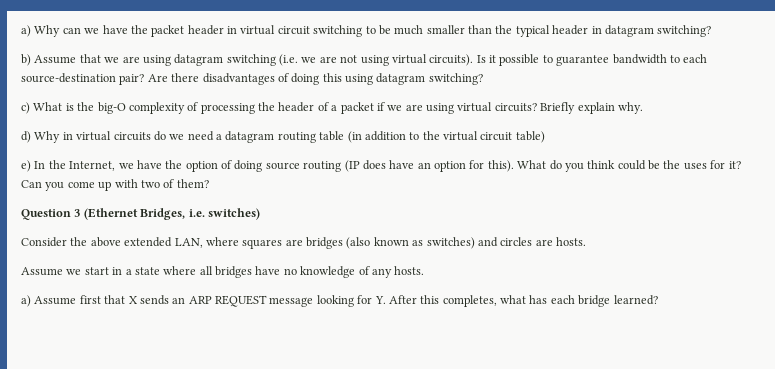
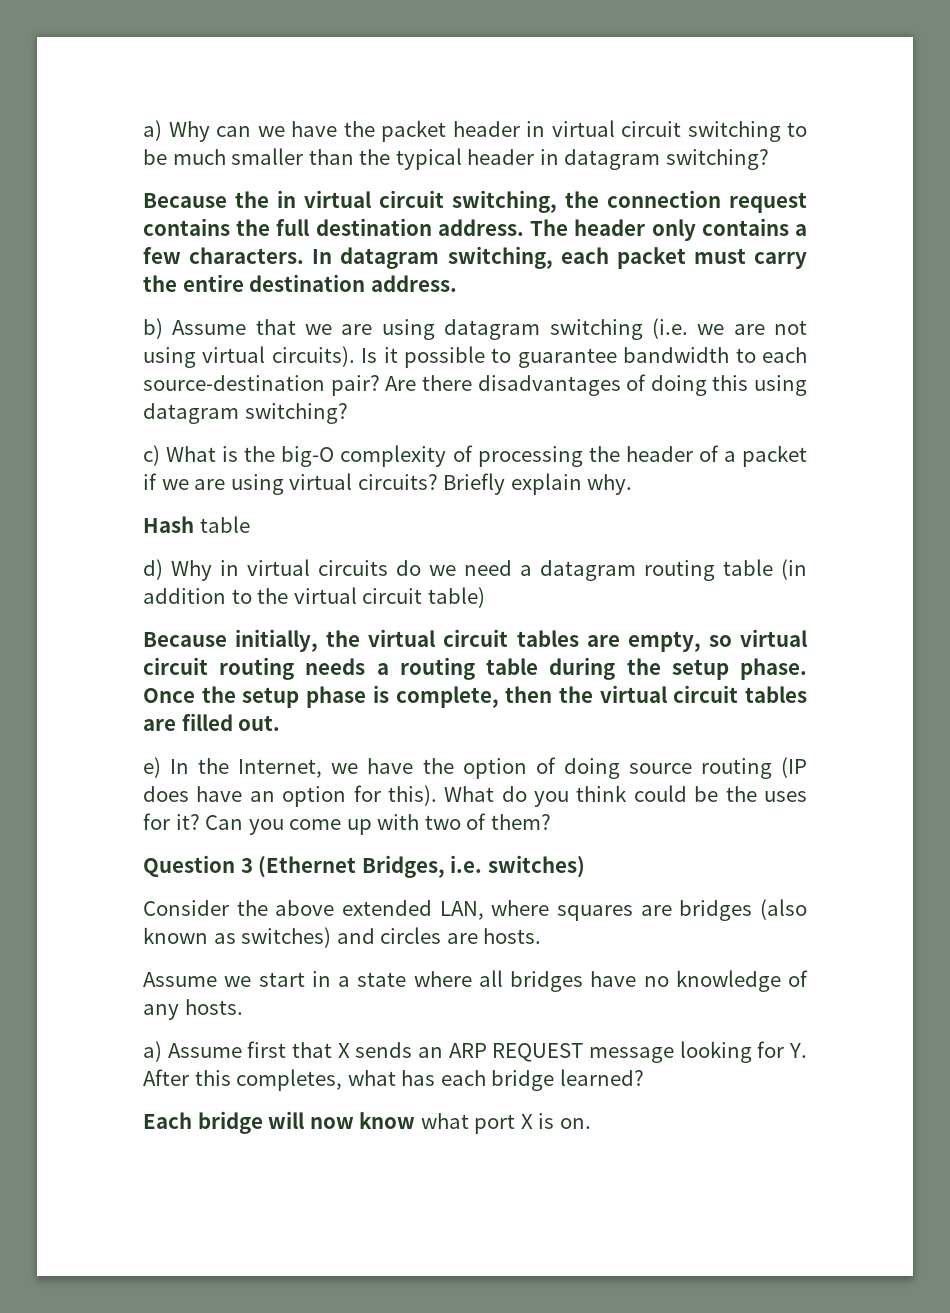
(712, 31) none -> [143,190,807,213] [143,218,807,241] [143,246,807,269] [143,274,457,292] // Because the in virtual circuit switching, the connection request contains the full destination address. The header only contains a few characters. In datagram switching, each packet must carry the entire destination address.
(643, 108) none -> [143,516,250,533] // Hash table
(545, 137) none -> [143,629,808,652] [143,657,807,680] [143,685,807,708] [143,713,281,731] // Because initially, the virtual circuit tables are empty, so virtual circuit routing needs a routing table during the setup phase. Once the setup phase is complete, then the virtual circuit tables are filled out.
(658, 300) none -> [143,1111,591,1134] // Each bridge will now know what port X is on.

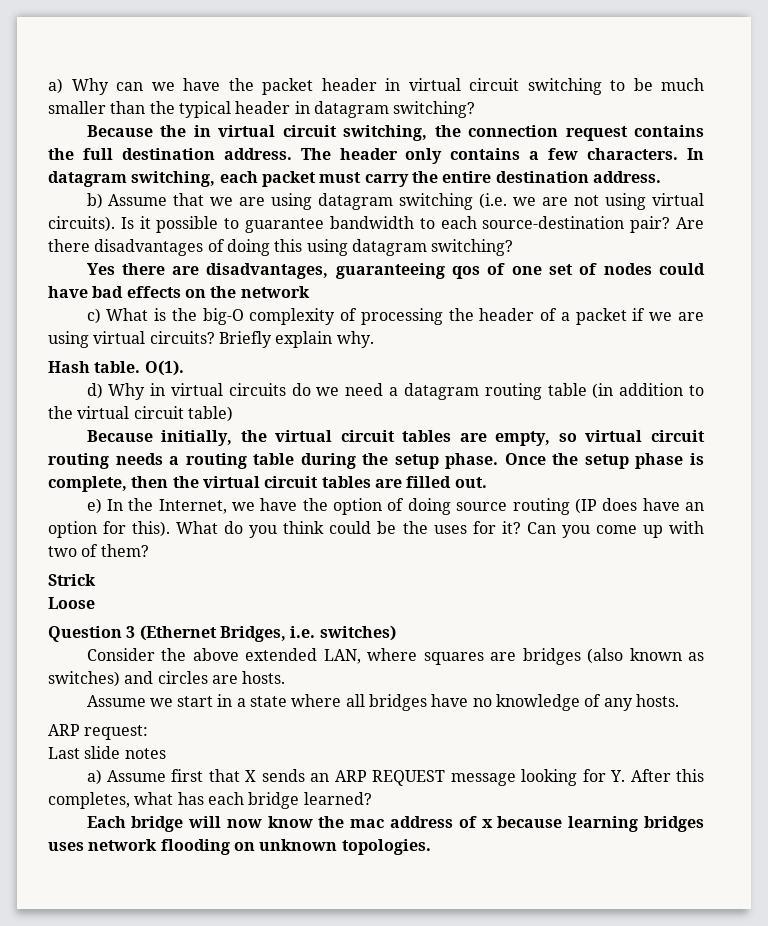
(348, 413) none -> [86,263,705,279] [48,286,310,298] // Yes there are disadvantages, guaranteeing qos of one set of nodes could have bad effects on the network
[199,516,250,533] table -> [94,360,184,376] table. O(1).
(551, 822) none -> [48,574,96,586] [48,597,95,609] // Strick // Loose
(243, 1007) none -> [48,724,149,740] [48,746,166,759] // ARP request: // Last slide notes
[420,1113,591,1134] what port X is on. -> [318,816,704,832] [48,839,431,855] the mac address of x because learning bridges uses network flooding on unknown topologies.

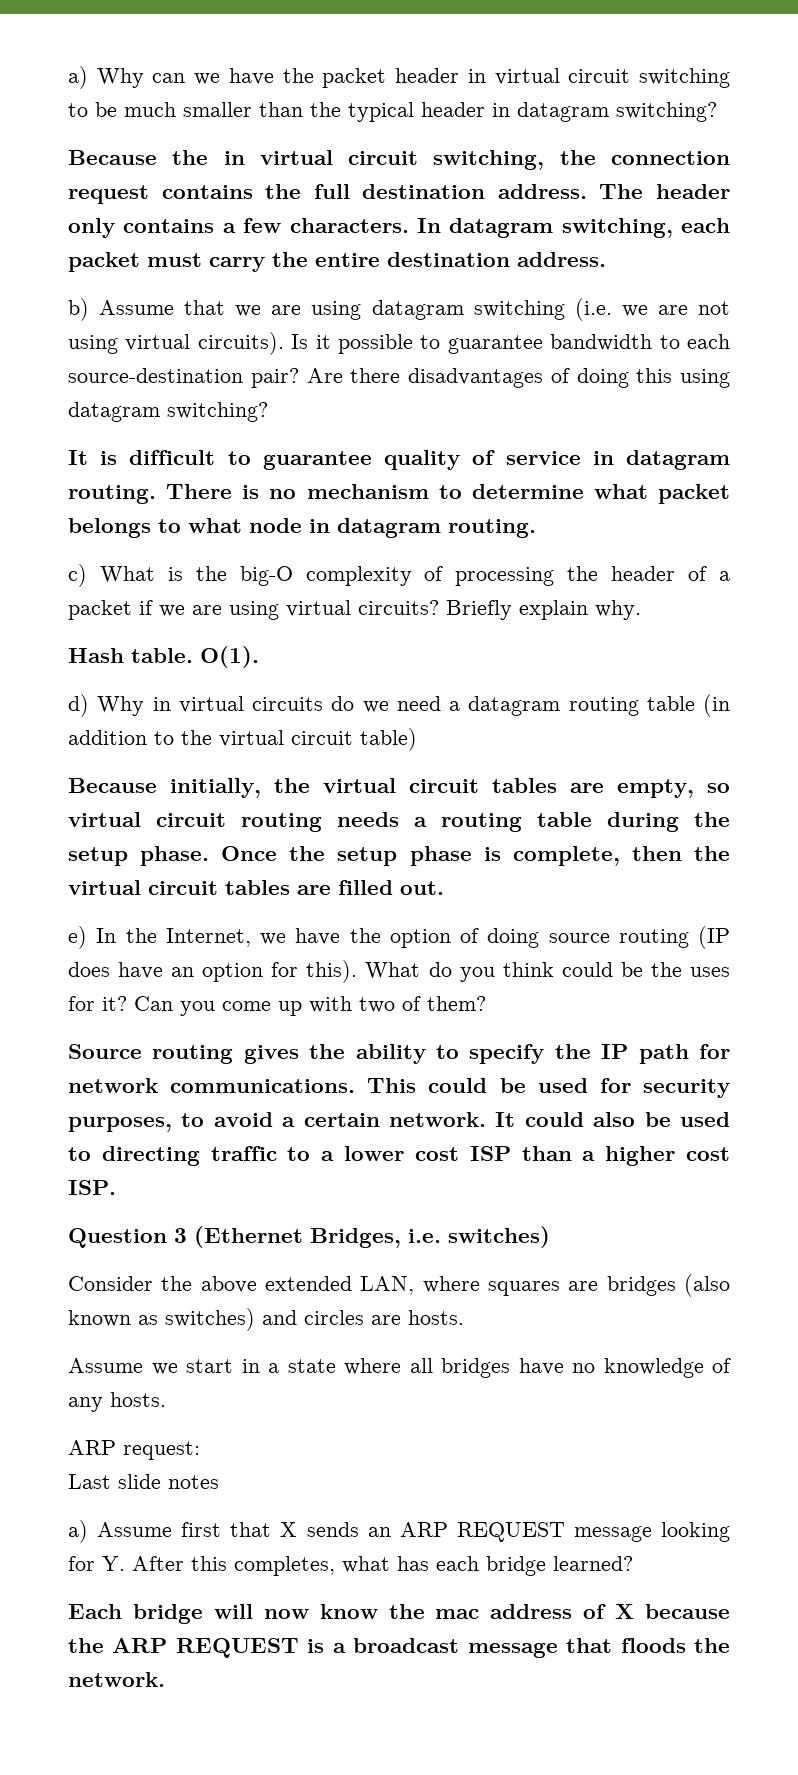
[86,263,705,279] [48,286,310,298] Yes there are disadvantages, guaranteeing qos of one set of nodes could have bad effects on the network -> [68,450,730,470] [68,484,730,504] [68,518,536,538] It is difficult to guarantee quality of service in datagram routing. There is no mechanism to determine what packet belongs to what node in datagram routing.
[48,574,96,586] [48,597,95,609] Strick // Loose -> [68,1044,730,1064] [68,1078,730,1098] [68,1112,730,1132] [68,1146,731,1166] [68,1180,116,1195] Source routing gives the ability to specify the IP path for network communications. This could be used for security purposes, to avoid a certain network. It could also be used to directing traffic to a lower cost ISP than a higher cost ISP.
[481,816,704,832] [48,839,431,855] x because learning bridges uses network flooding on unknown topologies. -> [615,1604,730,1619] [68,1638,731,1658] [68,1672,165,1687] X because the ARP REQUEST is a broadcast message that floods the network.

